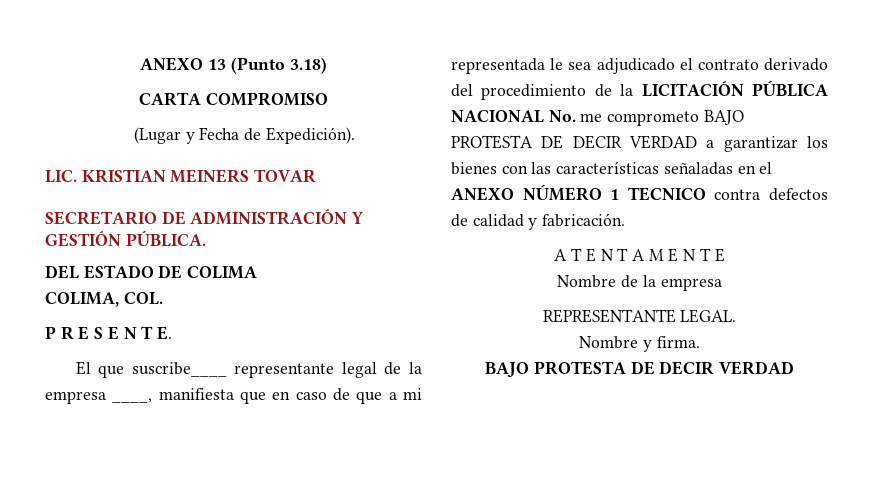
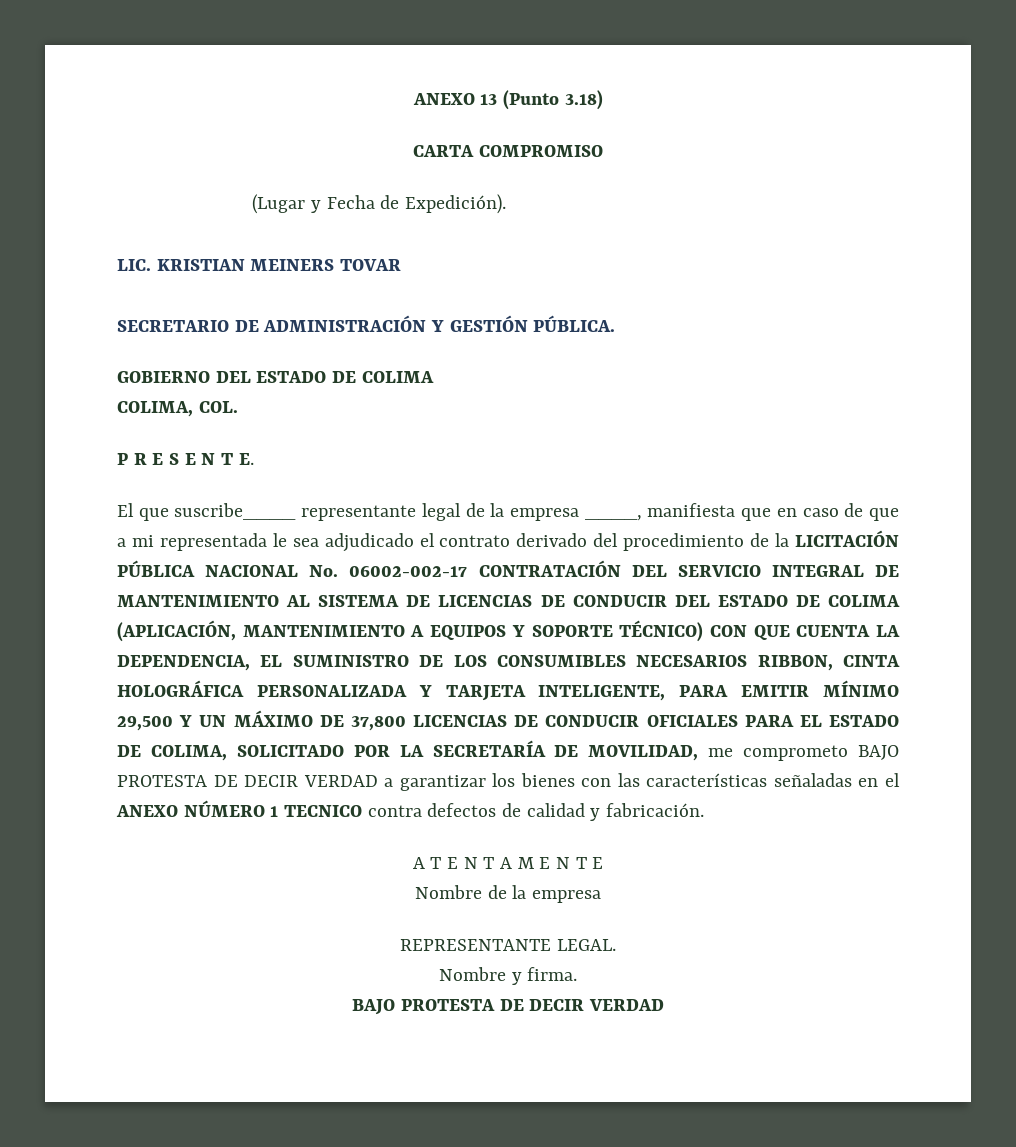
(206, 238) none -> [117,371,210,383] GOBIERNO
(576, 116) none -> [349,560,899,577] [117,595,901,607] [117,620,901,642] [117,655,900,671] [117,680,900,701] [117,710,899,731] [117,740,699,761] 06002-002-17 CONTRATACIÓN DEL SERVICIO INTEGRAL DE MANTENIMIENTO AL SISTEMA DE LICENCIAS DE CONDUCIR DEL ESTADO DE COLIMA (APLICACIÓN, MANTENIMIENTO A EQUIPOS Y SOPORTE TÉCNICO) CON QUE CUENTA LA DEPENDENCIA, EL SUMINISTRO DE LOS CONSUMIBLES NECESARIOS RIBBON, CINTA HOLOGRÁFICA PERSONALIZADA Y TARJETA INTELIGENTE, PARA EMITIR MÍNIMO 29,500 Y UN MÁXIMO DE 37,800 LICENCIAS DE CONDUCIR OFICIALES PARA EL ESTADO DE COLIMA, SOLICITADO POR LA SECRETARÍA DE MOVILIDAD,

